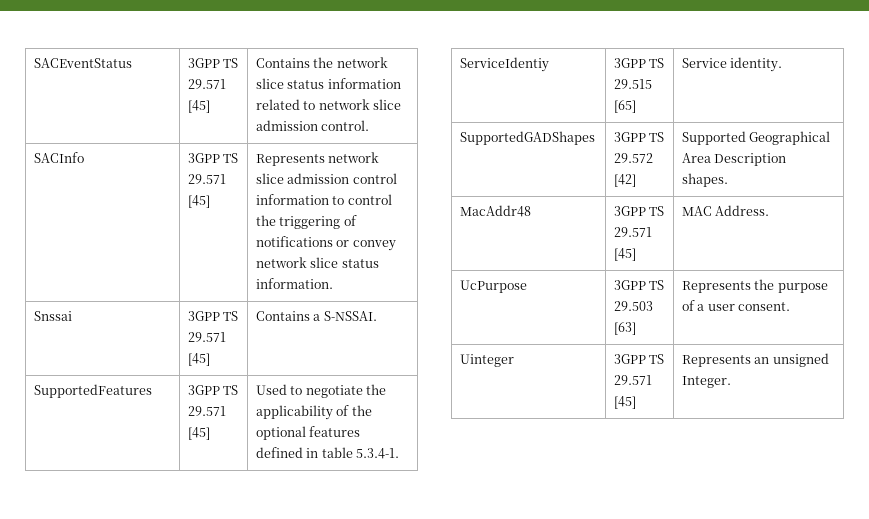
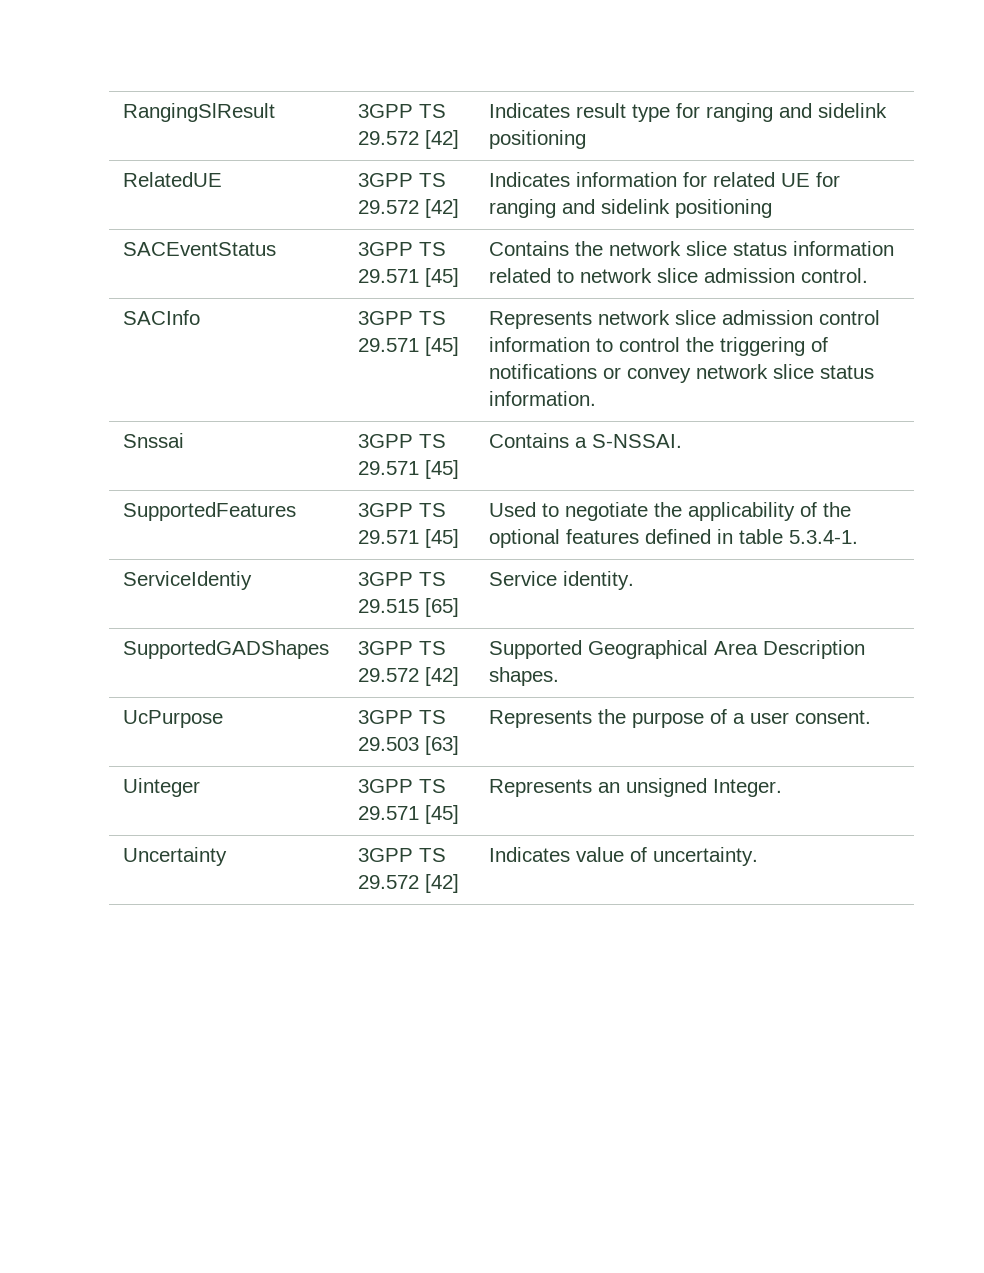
(34, 63) none -> [123,103,276,122] [358,104,447,118] [358,130,460,149] [489,103,888,122] [489,130,587,149] [123,172,223,187] [358,173,447,187] [358,199,460,218] [489,172,841,187] [489,199,773,218] RangingSlResult | 3GPP TS 29.572 [42] | Indicates result type for ranging and sidelink positioning // RelatedUE | 3GPP TS 29.572 [42] | Indicates information for related UE for ranging and sidelink positioning //
[460,205,532,217] [614,206,665,216] [614,227,653,237] [614,248,637,261] [682,205,770,216] // MacAddr48 | 3GPP TS 29.571 [45] | MAC Address. -> (560, 676) none
(732, 382) none -> [123,847,228,866] [358,848,447,862] [358,874,460,893] [489,847,759,866] // Uncertainty | 3GPP TS 29.572 [42] | Indicates value of uncertainty.

